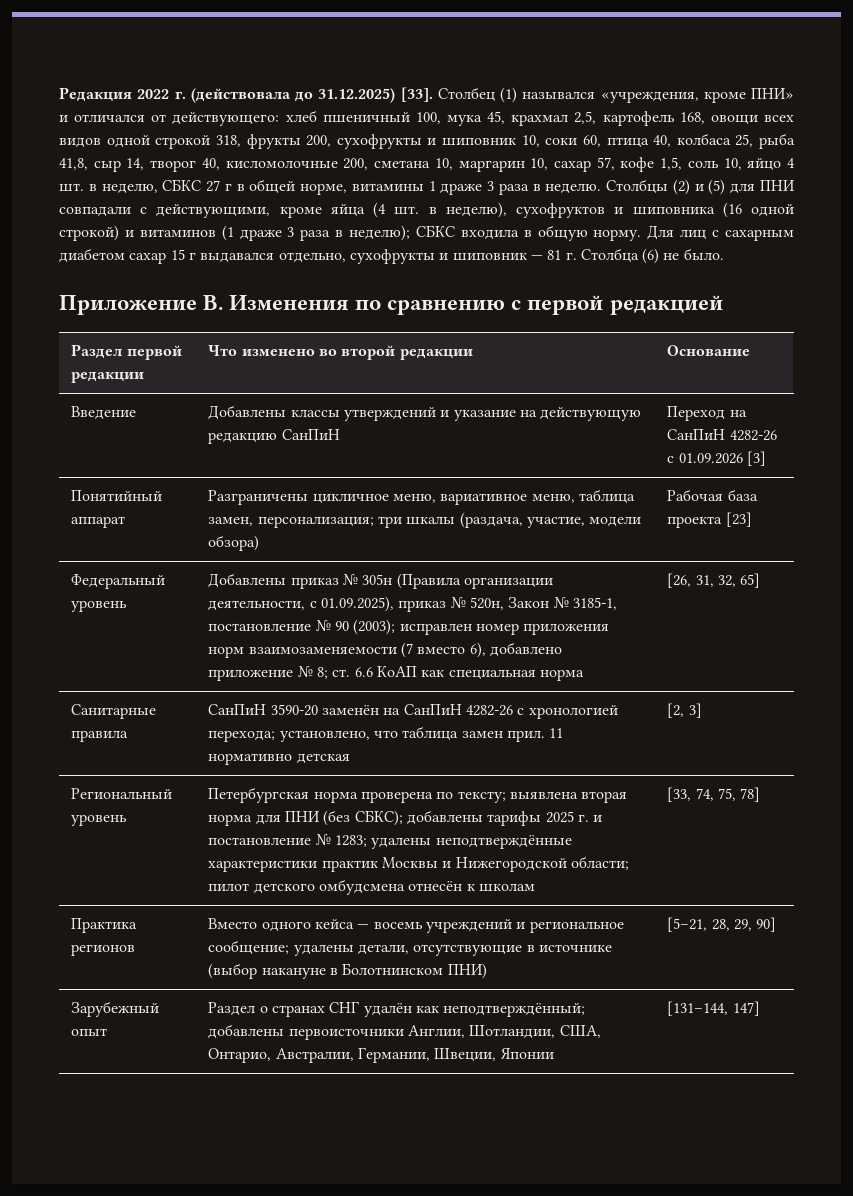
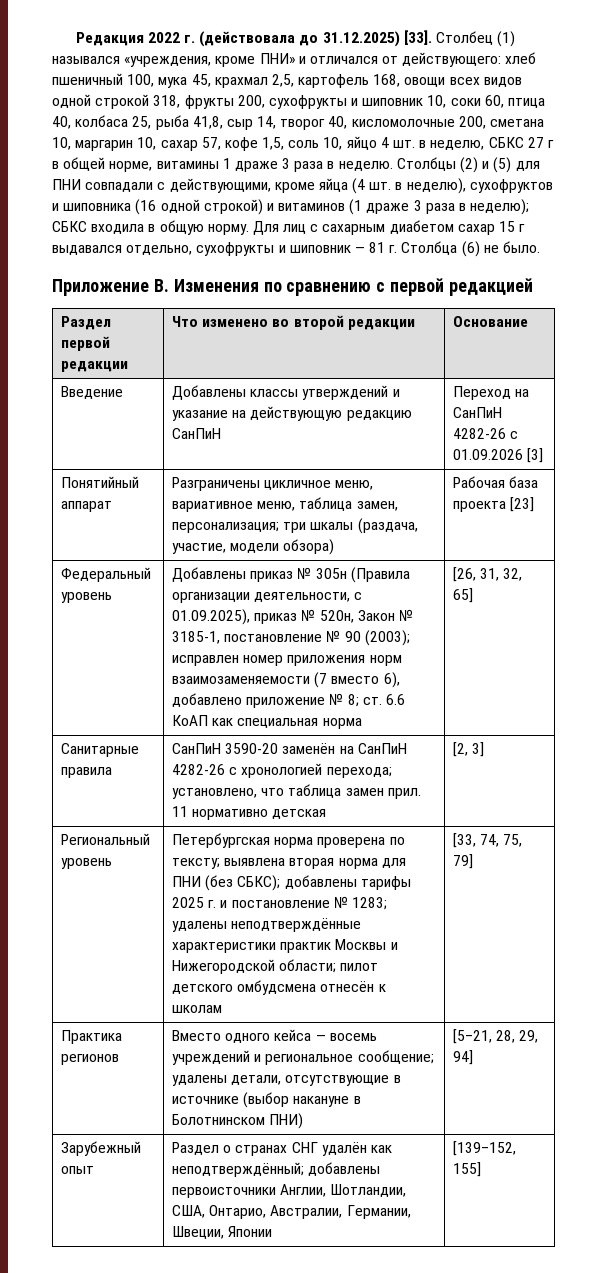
[740,787,761,802] 78] -> [453,854,474,869] 79]
[756,917,777,932] 90] -> [453,1050,474,1065] 94]
[667,1001,760,1016] [131–144, 147] -> [453,1141,517,1156] [453,1162,482,1177] [139–152, 155]

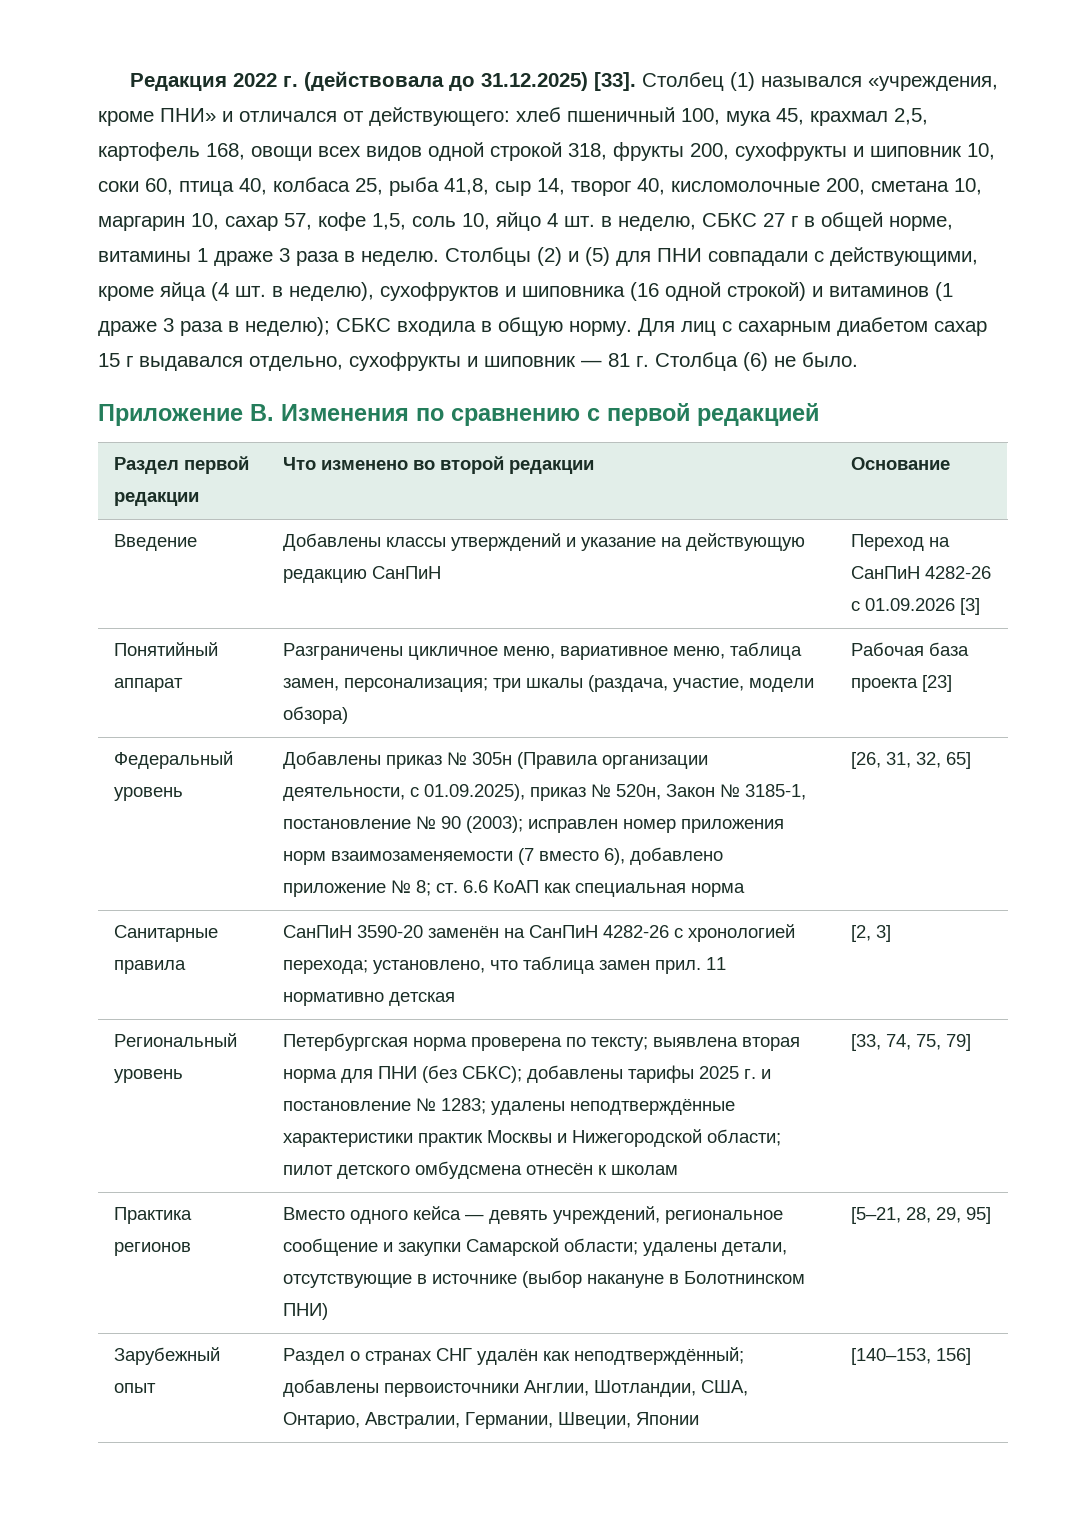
[329,1033,377,1041] [172,1050,434,1065] восемь учреждений и региональное сообщение; -> [489,1206,784,1224] [283,1238,639,1256] девять учреждений, региональное сообщение и закупки Самарской области;
[453,1050,474,1065] 94] -> [966,1207,992,1224] 95]
[453,1141,517,1156] [453,1162,482,1177] [139–152, 155] -> [851,1348,972,1365] [140–153, 156]

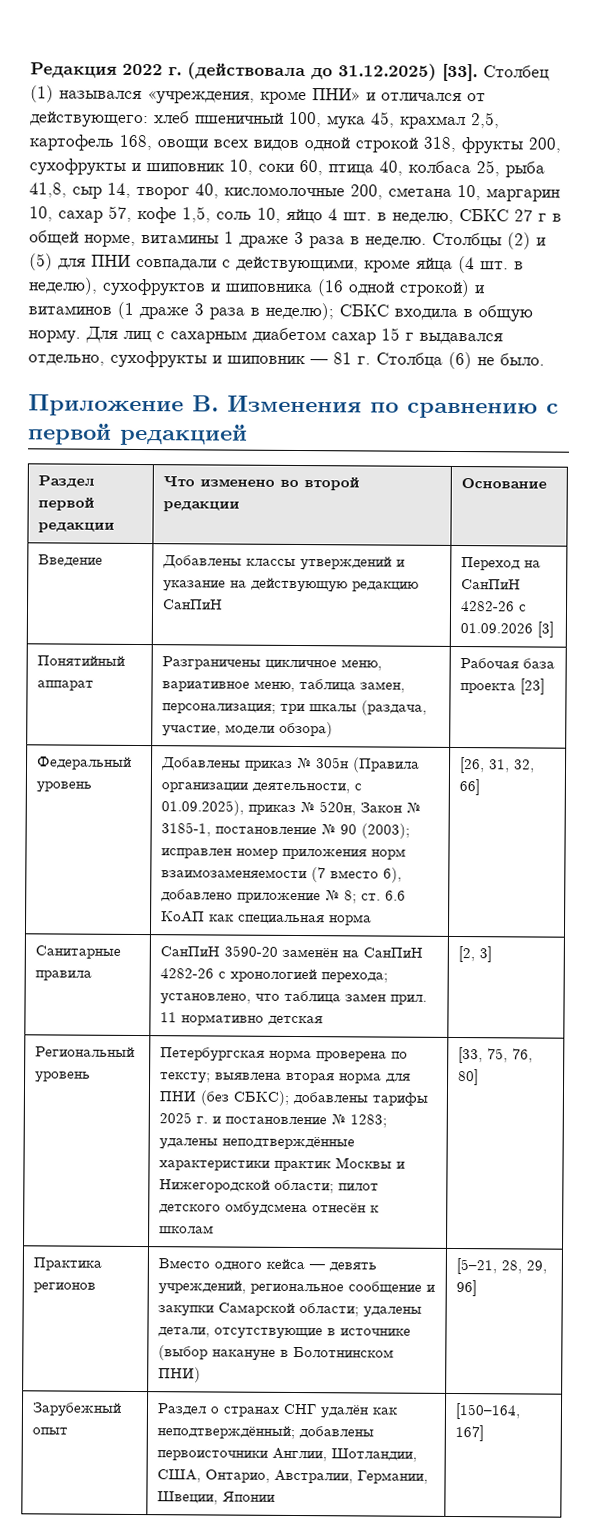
[946,752,972,769] 65] -> [459,779,481,796] 66]
[886,1034,972,1051] 74, 75, 79] -> [487,1048,534,1063] [458,1069,480,1086] 75, 76, 80]
[966,1207,992,1224] 95] -> [456,1280,478,1297] 96]
[851,1348,972,1365] [140–153, 156] -> [455,1403,522,1420] [455,1425,485,1442] [150–164, 167]

